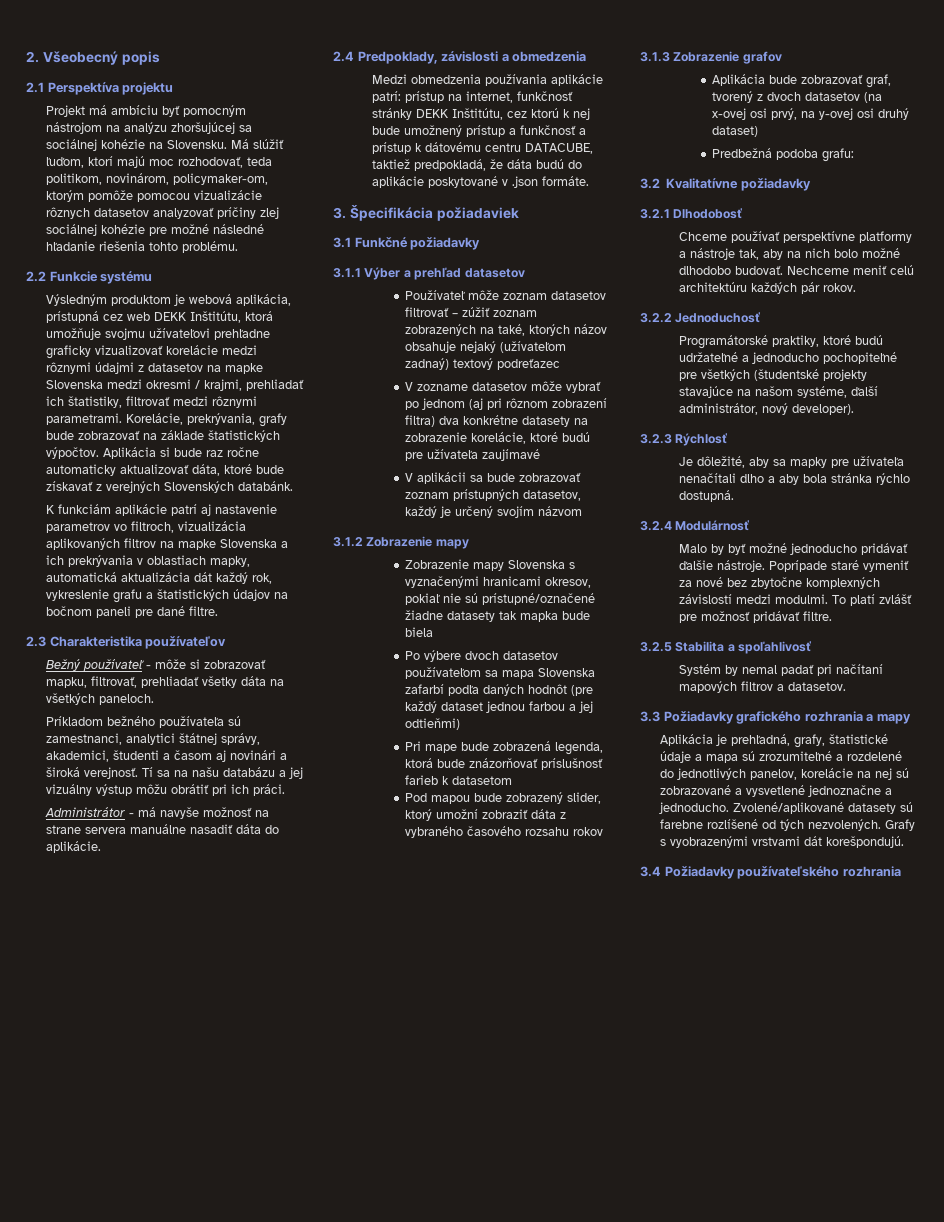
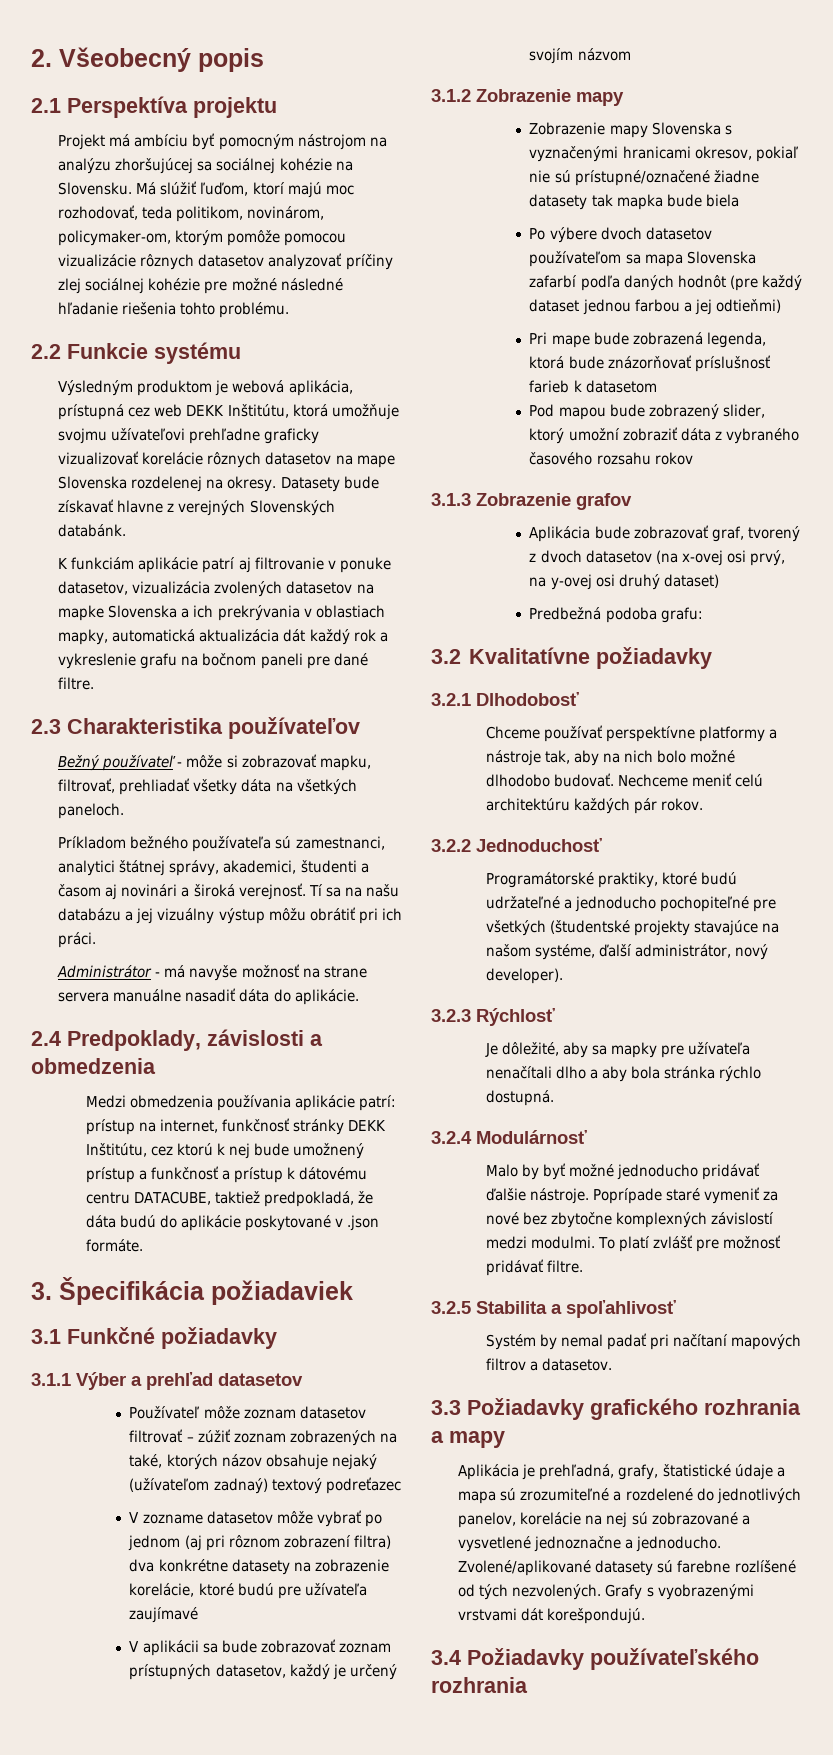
[221,345,257,355] [45,362,263,374] [45,379,304,391] [45,396,257,408] [45,413,287,427] [45,430,280,442] [45,447,259,459] [45,464,252,476] medzi rôznymi údajmi z datasetov na mapke Slovenska medzi okresmi / krajmi, prehliadať ich štatistiky, filtrovať medzi rôznymi parametrami. Korelácie, prekrývania, grafy bude zobrazovať na základe štatistických výpočtov. Aplikácia si bude raz ročne automaticky aktualizovať dáta, ktoré -> [207,452,395,468] [58,476,340,492] rôznych datasetov na mape Slovenska rozdelenej na okresy. Datasety
(93, 486) none -> [117,500,164,513] hlavne
[214,504,277,514] [45,521,246,533] [45,538,156,550] nastavenie parametrov vo filtroch, vizualizácia aplikovaných filtrov -> [254,557,391,573] [58,581,353,597] filtrovanie v ponuke datasetov, vizualizácia zvolených datasetov
[251,573,272,584] [45,589,270,603] rok, vykreslenie grafu a štatistických údajov -> [353,629,388,642] [58,653,178,669] rok a vykreslenie grafu

